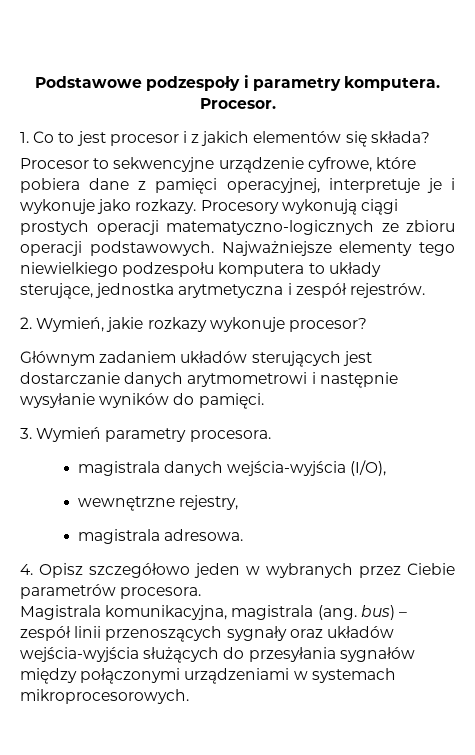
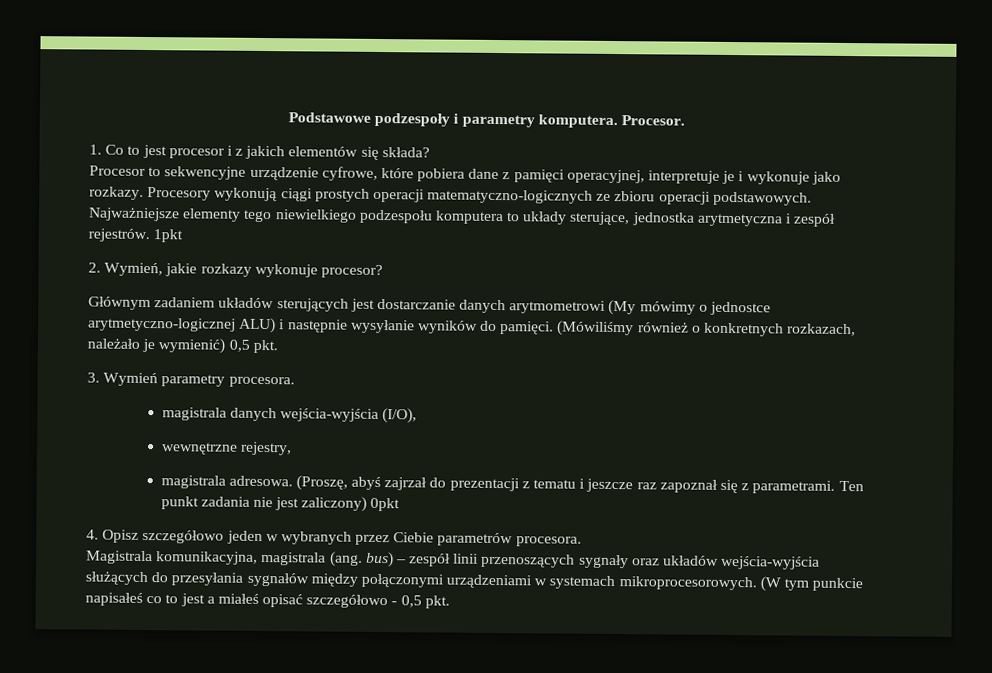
(425, 290) none -> [153,229,184,243] 1pkt
(308, 379) none -> [608,299,772,316] [88,317,277,334] (My mówimy o jednostce arytmetyczno-logicznej ALU)
(264, 401) none -> [557,320,857,337] [87,338,278,354] (Mówiliśmy również o konkretnych rozkazach, należało je wymienić) 0,5 pkt.
(244, 535) none -> [295,475,864,494] [160,496,401,512] (Proszę, abyś zajrzał do prezentacji z tematu i jeszcze raz zapoznał się z parametrami. Ten punkt zadania nie jest zaliczony) 0pkt
(189, 696) none -> [759,576,864,592] [85,592,450,609] (W tym punkcie napisałeś co to jest a miałeś opisać szczegółowo - 0,5 pkt.

